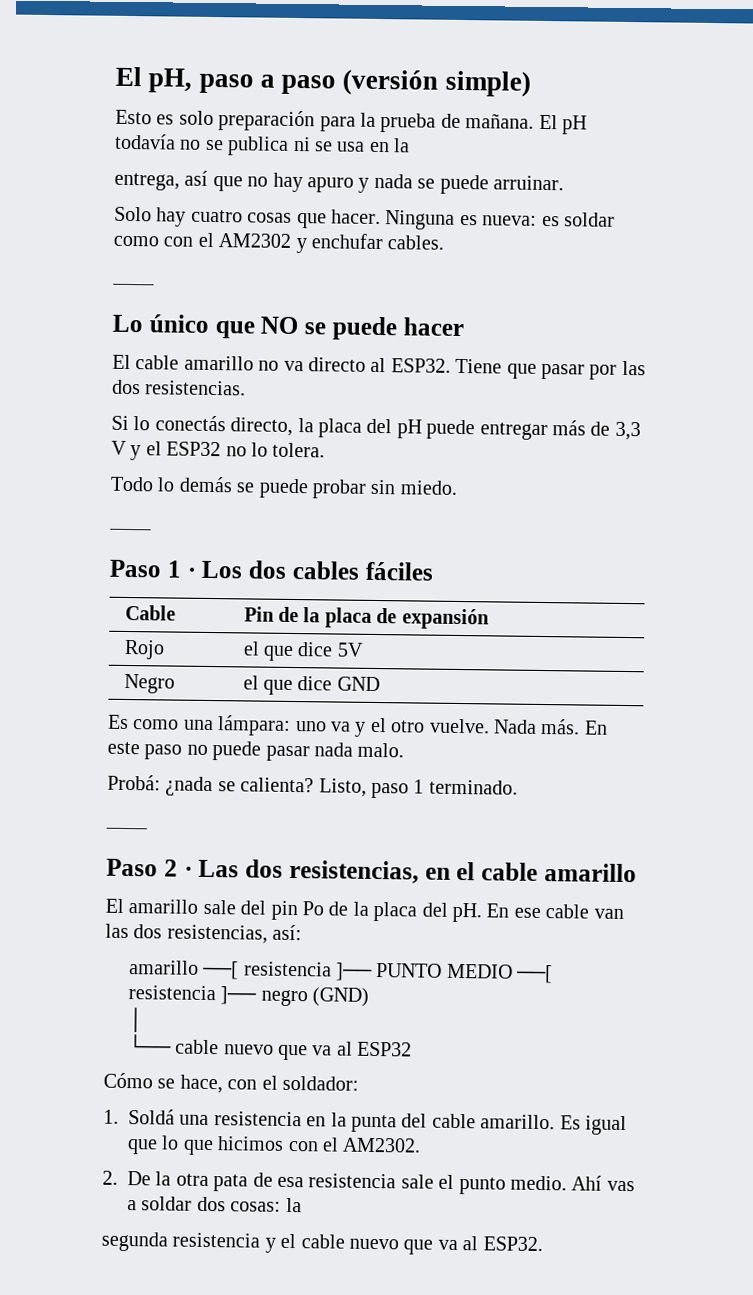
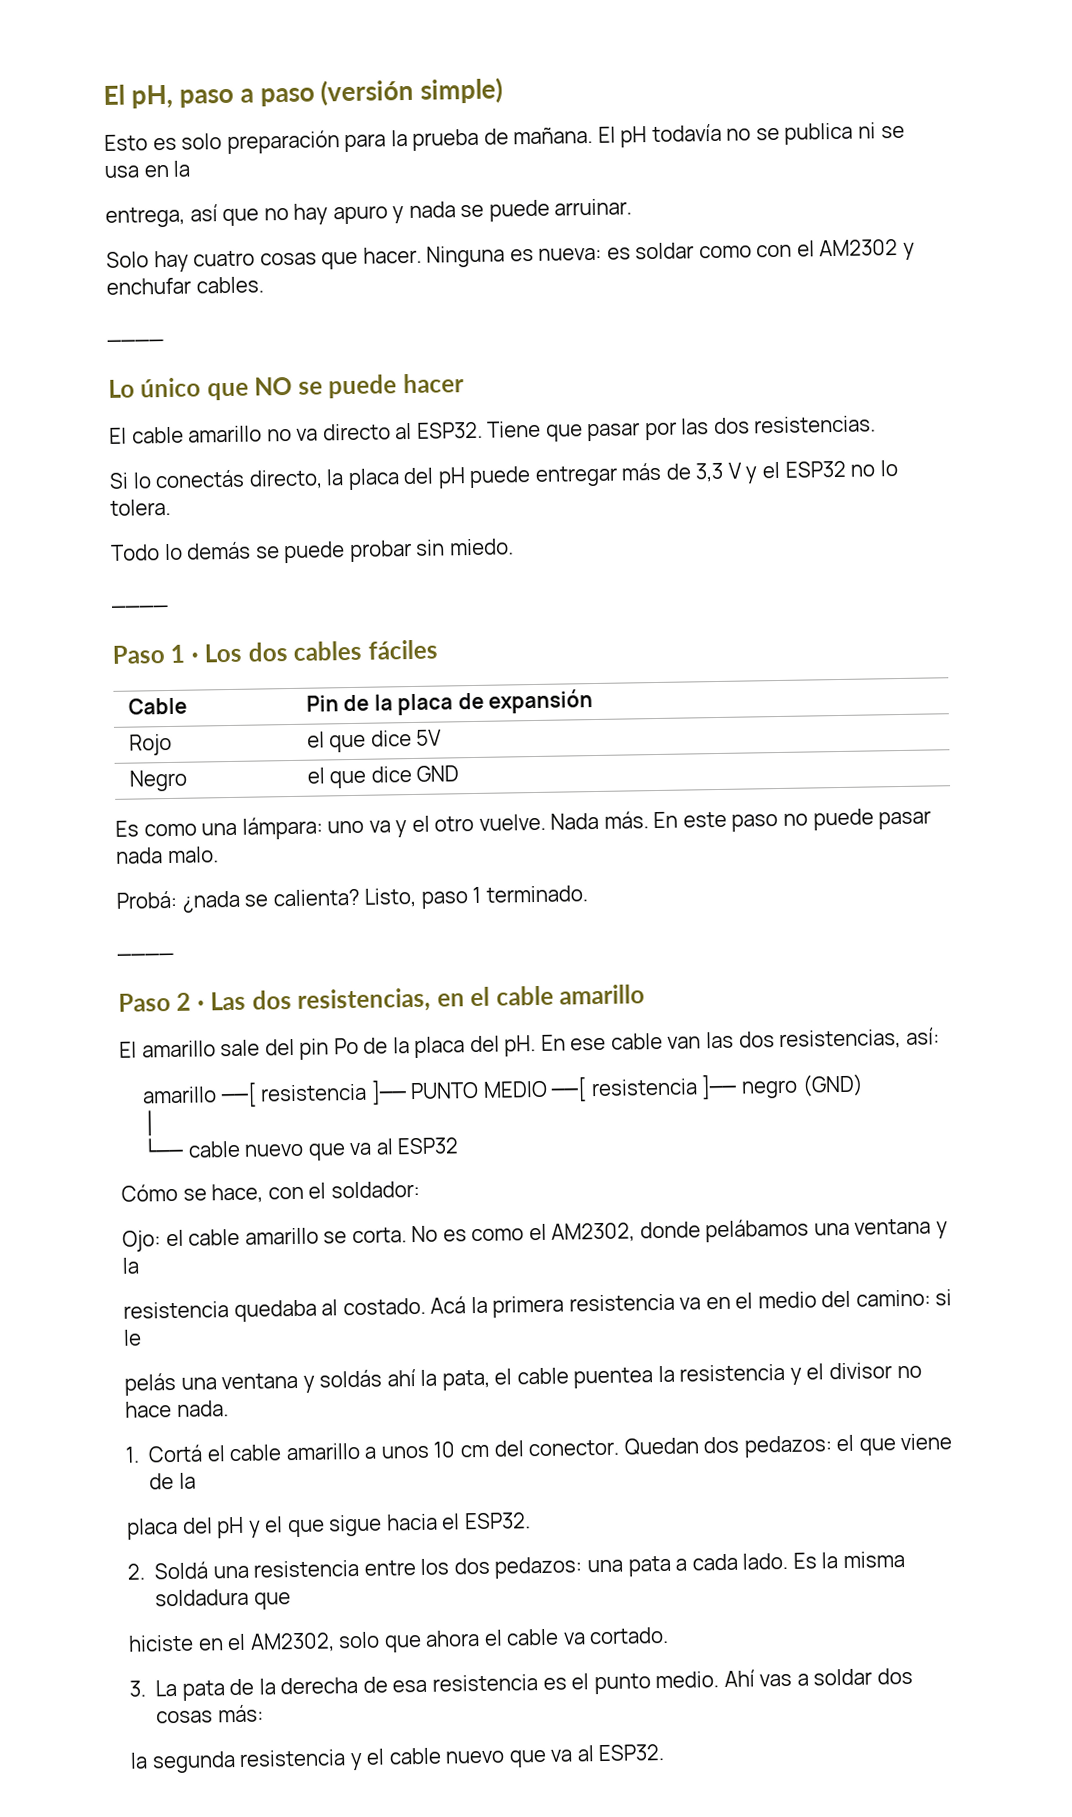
[103,1109,627,1136] [127,1135,422,1156] [102,1170,249,1192] 1. Soldá una resistencia en la punta del cable amarillo. Es igual que lo que hicimos con el AM2302. // 2. De la otra pata -> [122,1218,949,1252] [122,1257,139,1274] [123,1289,953,1323] [123,1329,142,1346] [124,1362,922,1396] [125,1400,229,1418] [125,1433,953,1463] [149,1472,196,1490] [126,1512,531,1540] [127,1551,905,1580] [155,1588,291,1610] [128,1626,670,1653] [129,1677,359,1701] Ojo: el cable amarillo se corta. No es como el AM2302, donde pelábamos una ventana y la // resistencia quedaba al costado. Acá la primera resistencia va en el medio del camino: si le // pelás una ventana y soldás ahí la pata, el cable puentea la resistencia y el divisor no hace nada. // 1. Cortá el cable amarillo a unos 10 cm del conector. Quedan dos pedazos: el que viene de la // placa del pH y el que sigue hacia el ESP32. // 2. Soldá una resistencia entre los dos pedazos: una pata a cada lado. Es la misma soldadura que // hiciste en el AM2302, solo que ahora el cable va cortado. // 3. La pata de la derecha
[400,1174,434,1189] sale -> [542,1677,567,1690] es
[230,1197,302,1213] cosas: la // -> [156,1704,264,1724] [130,1752,148,1769] cosas más: // la

